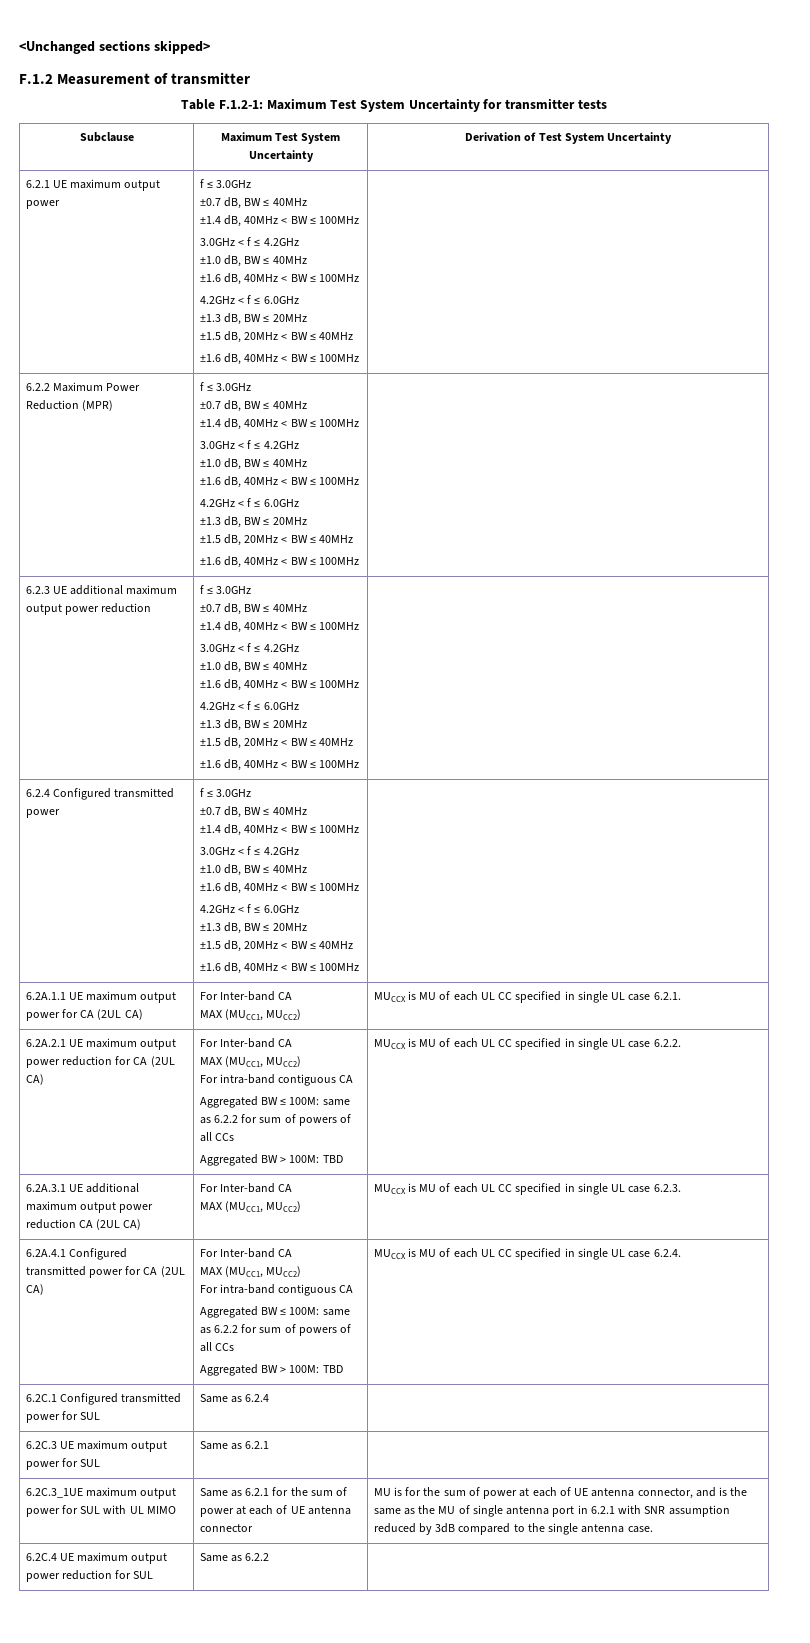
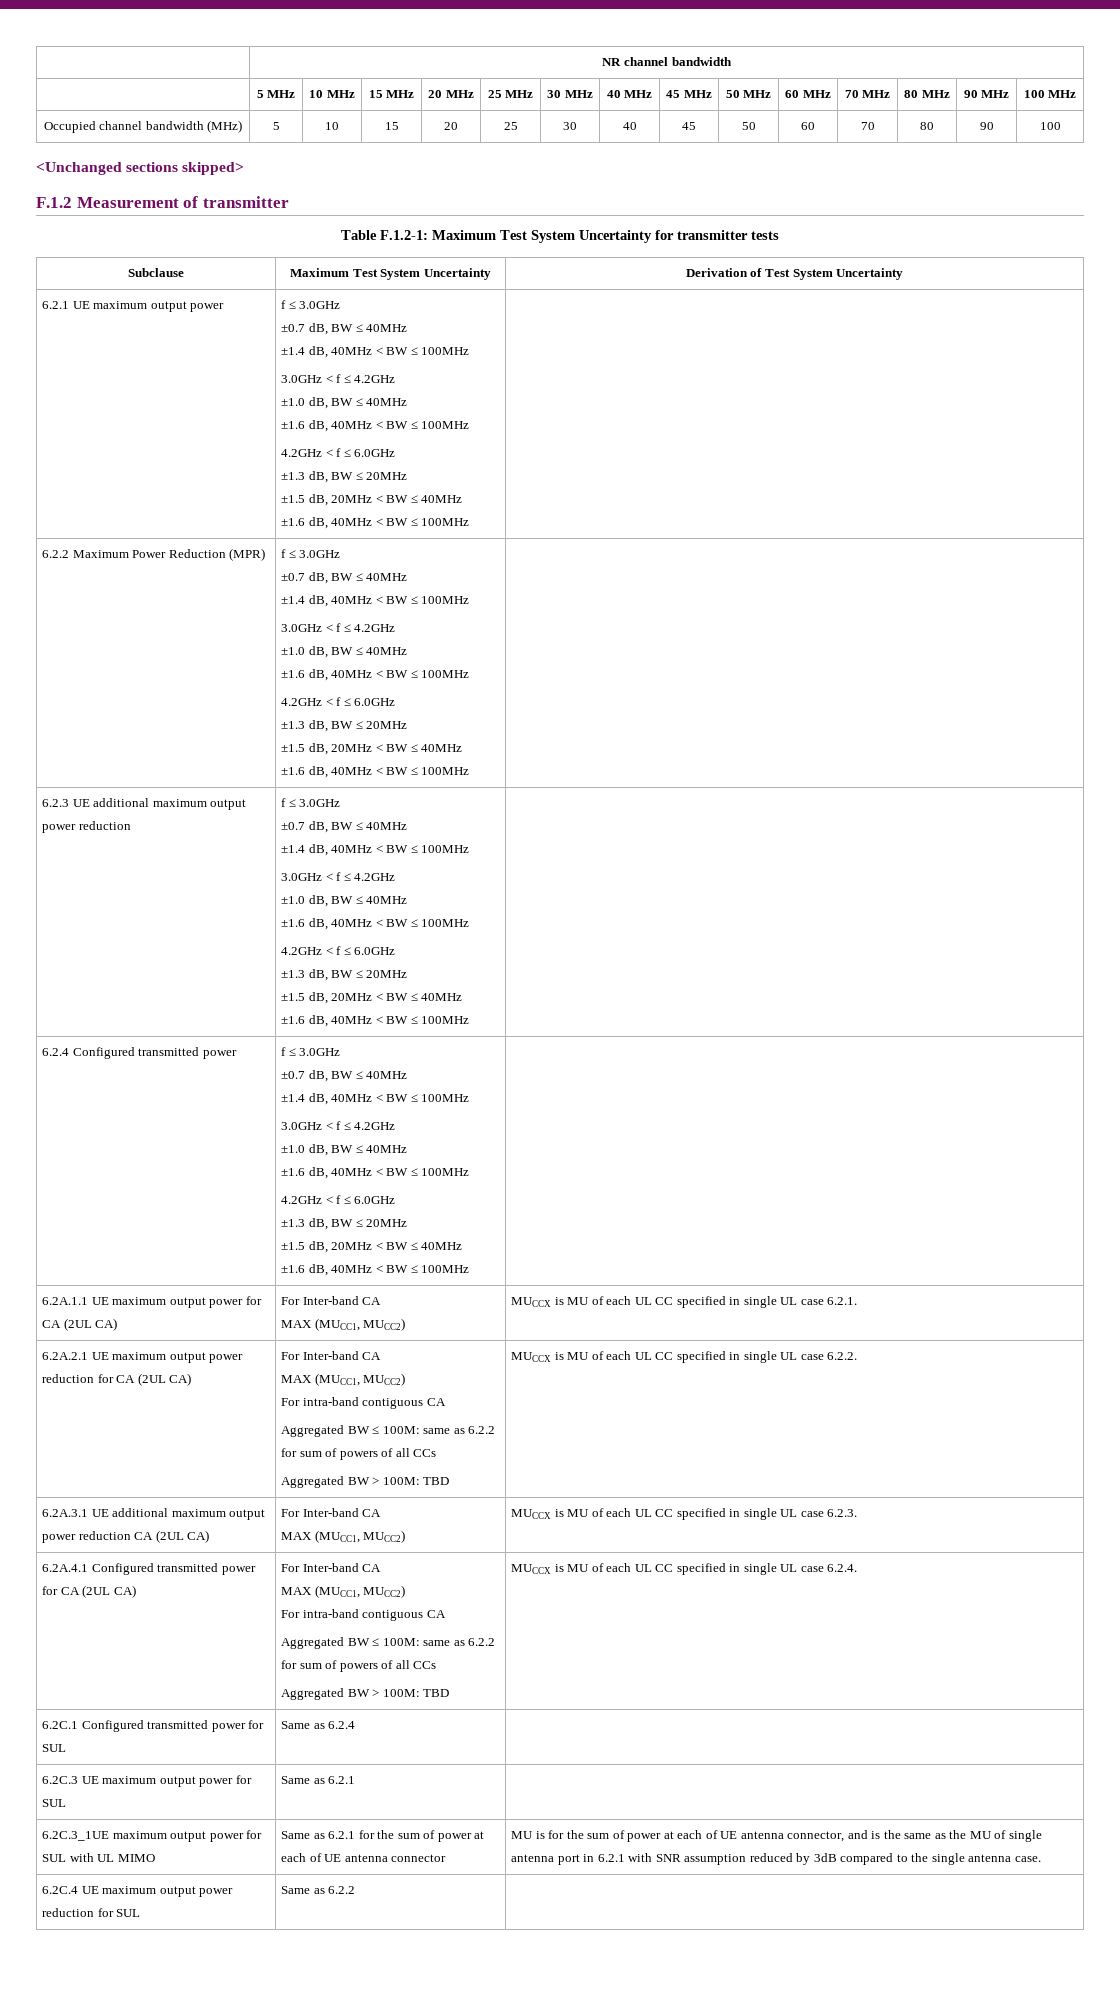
(19, 47) none -> [602,57,732,66] [256,90,296,98] [309,90,355,98] [368,90,415,98] [428,90,474,98] [487,90,534,98] [547,90,593,98] [606,90,653,98] [666,90,712,98] [725,90,772,98] [785,90,831,98] [844,90,891,98] [904,90,950,98] [963,90,1010,98] [1023,90,1077,98] [43,120,243,133] [272,122,280,130] [325,122,339,130] [384,122,399,130] [444,122,458,130] [503,122,518,130] [563,122,577,130] [622,122,637,130] [682,122,696,130] [741,122,756,130] [801,122,815,130] [860,122,875,130] [920,122,934,130] [979,122,994,130] [1039,122,1061,130] | NR channel bandwidth // | 5 MHz | 10 MHz | 15 MHz | 20 MHz | 25 MHz | 30 MHz | 40 MHz | 45 MHz | 50 MHz | 60 MHz | 70 MHz | 80 MHz | 90 MHz | 100 MHz // Occupied channel bandwidth (MHz) | 5 | 10 | 15 | 20 | 25 | 30 | 40 | 45 | 50 | 60 | 70 | 80 | 90 | 100 //

